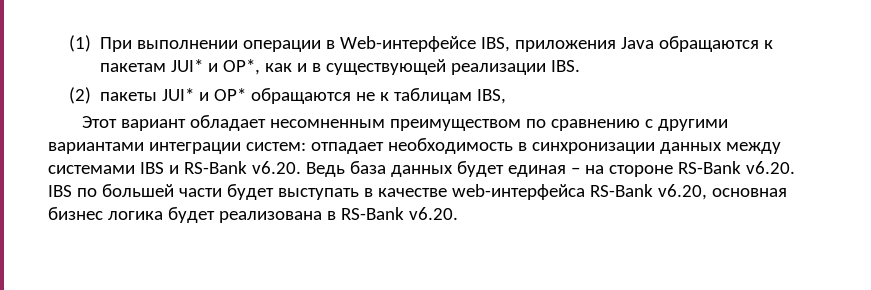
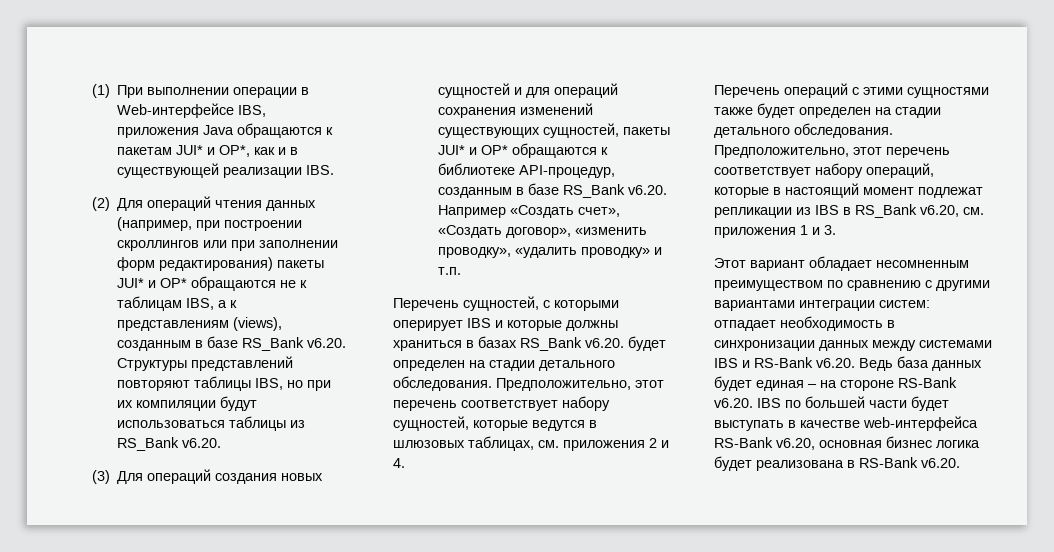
(91, 95) none -> [117,196,317,211] [117,217,303,231] [117,240,339,251] [117,257,274,271] Для операций чтения данных (например, при построении скроллингов или при заполнении форм редактирования)
(506, 96) none -> [218,300,238,308] [117,317,283,331] [117,336,347,351] [117,356,294,371] [117,376,332,391] [117,396,258,411] [117,416,306,431] [117,437,222,451] [91,469,324,484] [438,83,619,98] [438,103,594,118] [438,123,671,138] [438,143,609,158] [438,163,616,178] [438,183,668,198] [438,205,621,218] [438,225,648,238] [438,247,663,258] [438,267,462,275] [393,296,619,311] [393,318,618,331] [393,336,666,351] [393,360,615,371] [393,376,664,391] [393,396,610,411] [393,416,597,431] [393,436,669,451] [393,458,405,468] [714,83,989,98] [714,103,941,118] [714,123,893,138] [714,145,950,158] [714,163,934,178] [714,183,983,198] [714,204,984,218] [714,225,836,238] а к представлениям (views), созданным в базе RS_Bank v6.20. Структуры представлений повторяют таблицы IBS, но при их компиляции будут использоваться таблицы из RS_Bank v6.20. // (3) Для операций создания новых сущностей и для операций сохранения изменений существующих сущностей, пакеты JUI* и OP* обращаются к библиотеке API-процедур, созданным в базе RS_Bank v6.20. Например «Создать счет», «Создать договор», «изменить проводку», «удалить проводку» и т.п. // Перечень сущностей, с которыми оперирует IBS и которые должны храниться в базах RS_Bank v6.20. будет определен на стадии детального обследования. Предположительно, этот перечень соответствует набору сущностей, которые ведутся в шлюзовых таблицах, см. приложения 2 и 4. // Перечень операций с этими сущностями также будет определен на стадии детального обследования. Предположительно, этот перечень соответствует набору операций, которые в настоящий момент подлежат репликации из IBS в RS_Bank v6.20, см. приложения 1 и 3.

